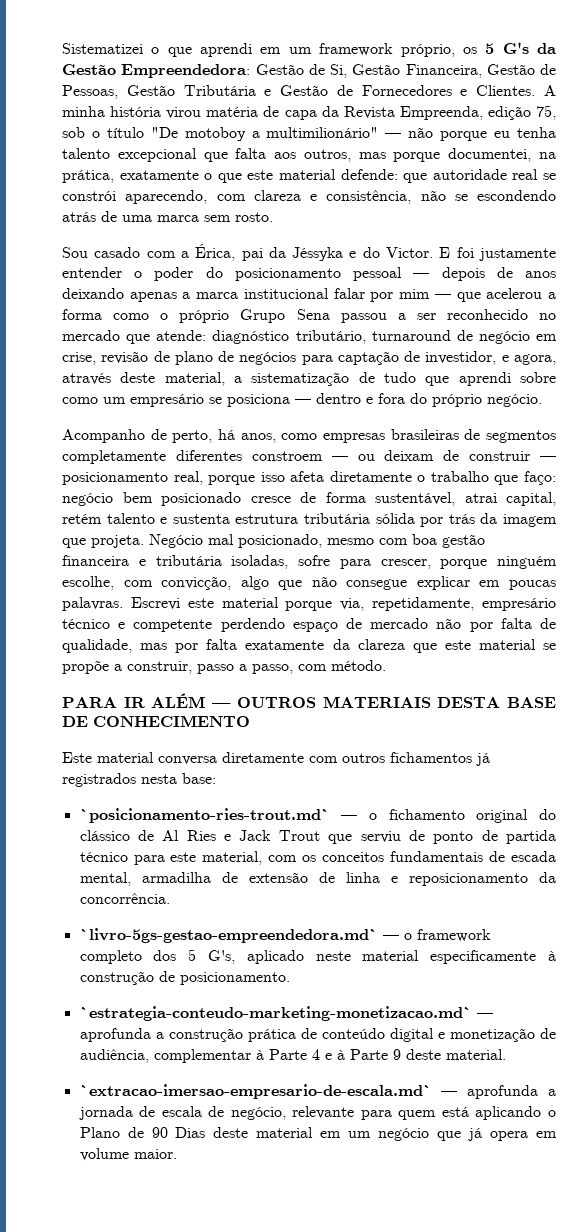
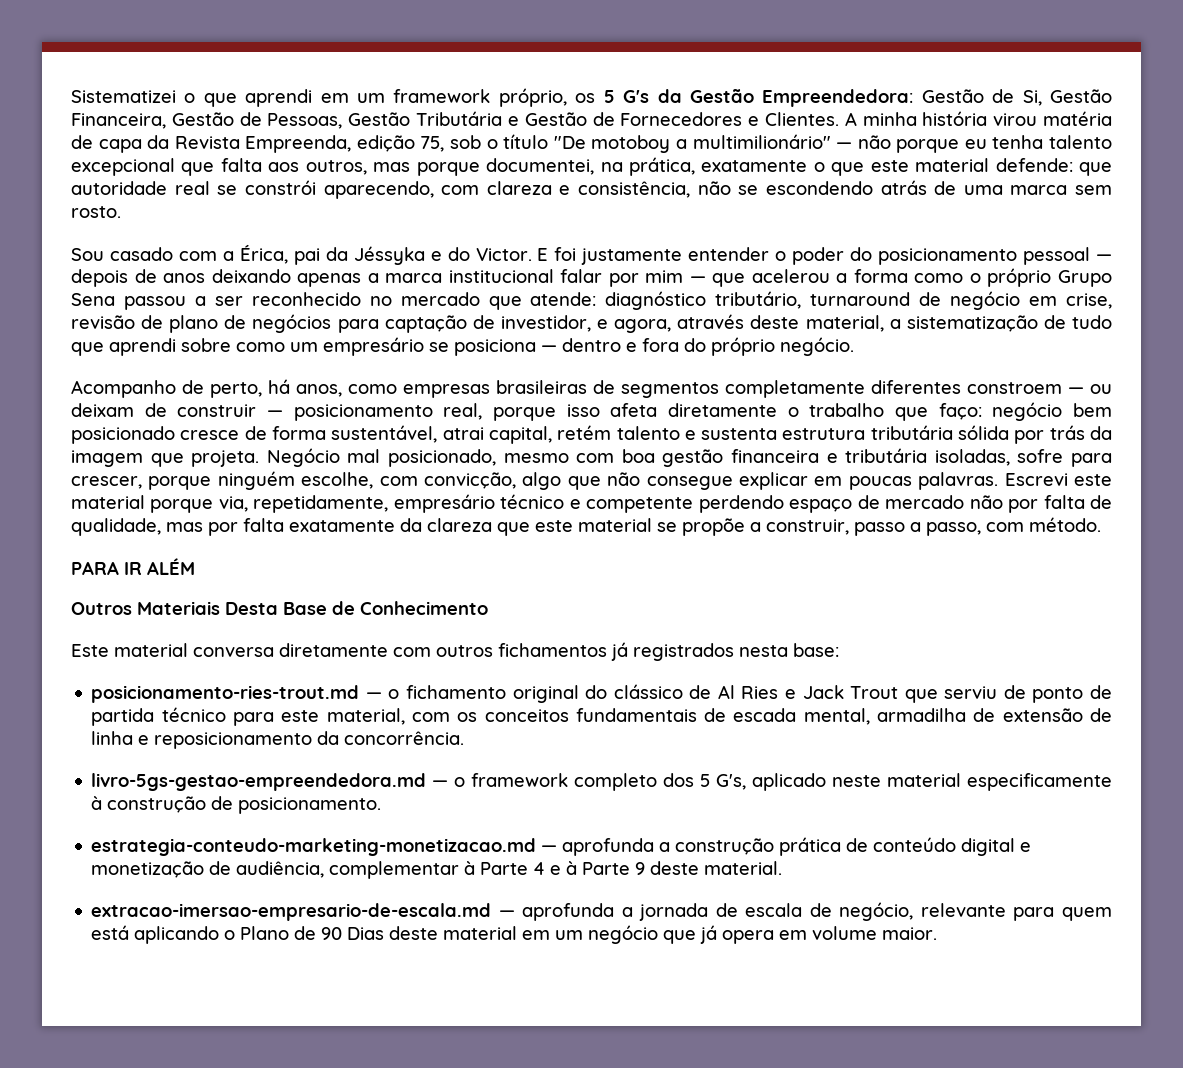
[212,696,556,708] [62,715,250,727] — OUTROS MATERIAIS DESTA BASE DE CONHECIMENTO -> [71,601,488,615] // Outros Materiais Desta Base de Conhecimento
[79,808,330,823] `posicionamento-ries-trout.md` -> [91,685,360,703] posicionamento-ries-trout.md
[79,928,378,943] `livro-5gs-gestao-empreendedora.md` -> [91,773,427,791] livro-5gs-gestao-empreendedora.md
[79,1006,472,1021] `estrategia-conteudo-marketing-monetizacao.md` -> [91,838,537,856] estrategia-conteudo-marketing-monetizacao.md
[79,1084,432,1099] `extracao-imersao-empresario-de-escala.md` -> [91,903,492,921] extracao-imersao-empresario-de-escala.md

